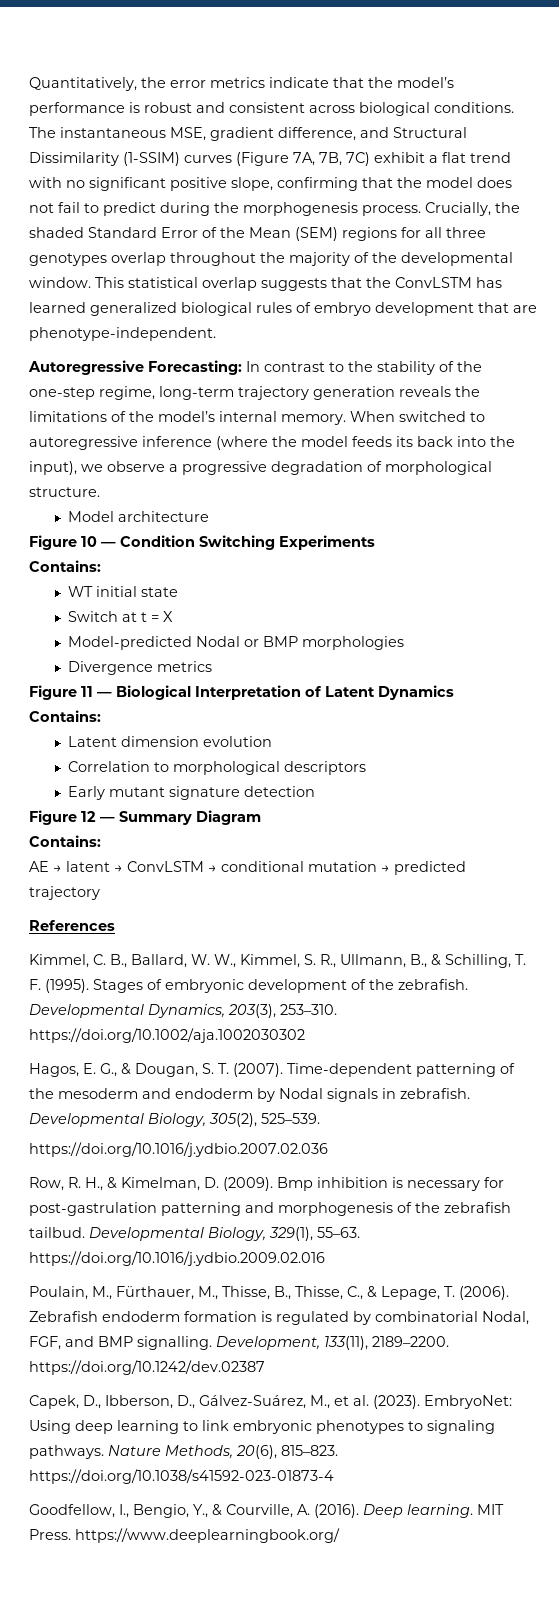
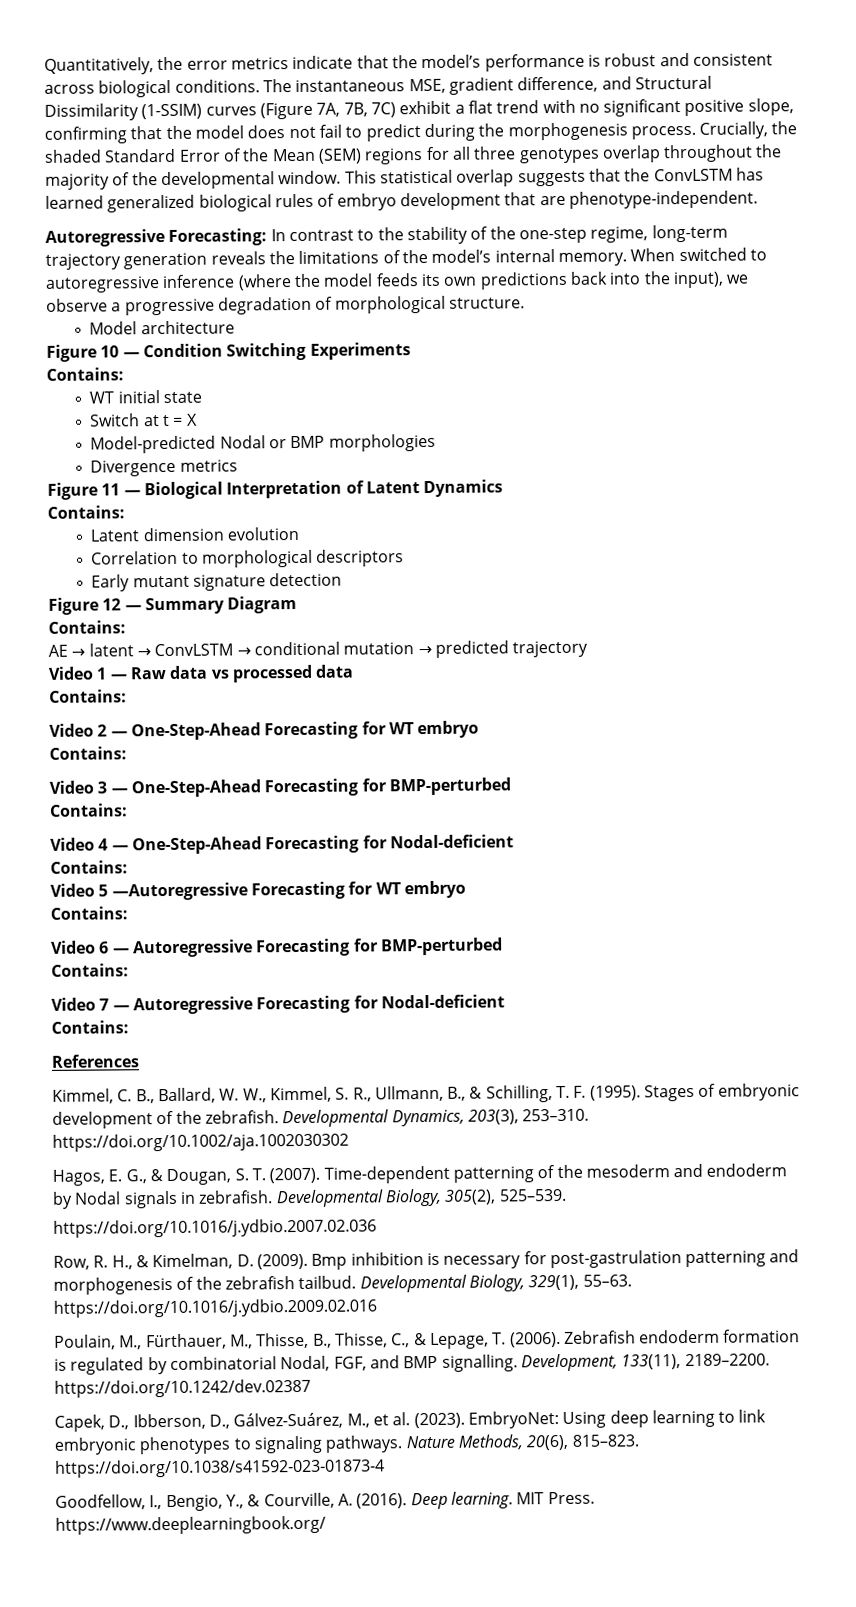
(413, 441) none -> [443,271,568,290] own predictions
(100, 893) none -> [48,664,355,683] [49,689,127,703] [49,720,480,741] [49,746,127,760] [49,777,511,798] [49,803,128,817] [50,834,514,855] [50,860,128,874] [50,880,466,901] [50,906,128,920] [51,937,503,958] [51,963,129,977] [51,994,505,1015] [51,1020,129,1034] // Video 1 — Raw data vs processed data // Contains: // Video 2 — One-Step-Ahead Forecasting for WT embryo // Contains: // Video 3 — One-Step-Ahead Forecasting for BMP-perturbed // Contains: // Video 4 — One-Step-Ahead Forecasting for Nodal-deficient // Contains: // Video 5 —Autoregressive Forecasting for WT embryo // Contains: // Video 6 — Autoregressive Forecasting for BMP-perturbed // Contains: // Video 7 — Autoregressive Forecasting for Nodal-deficient // Contains:

